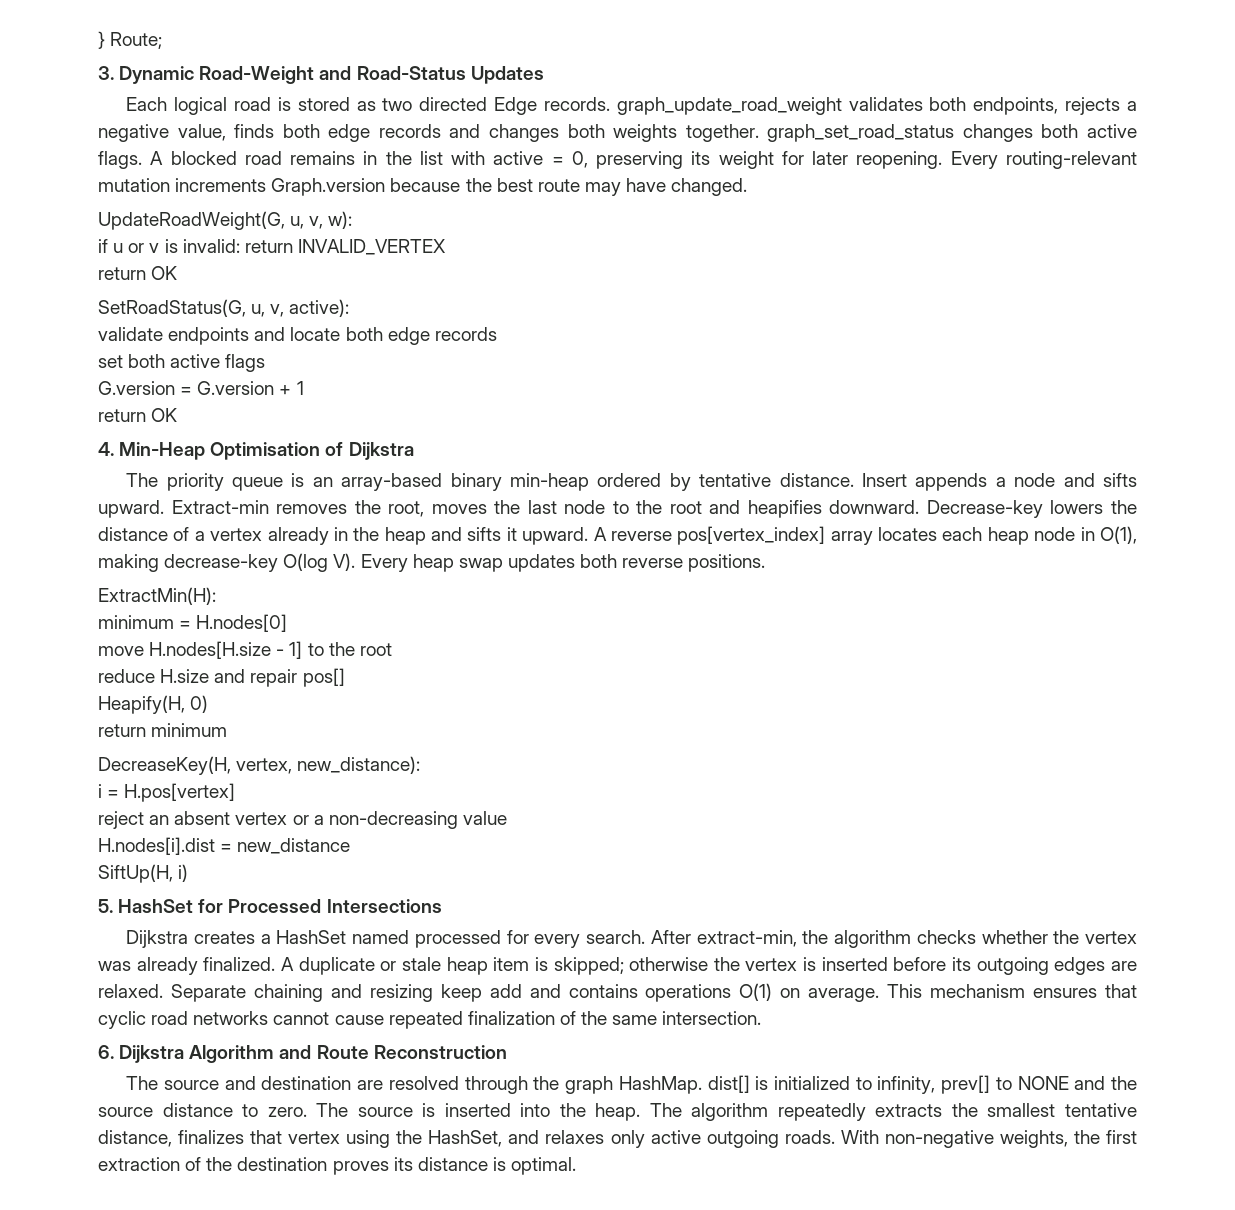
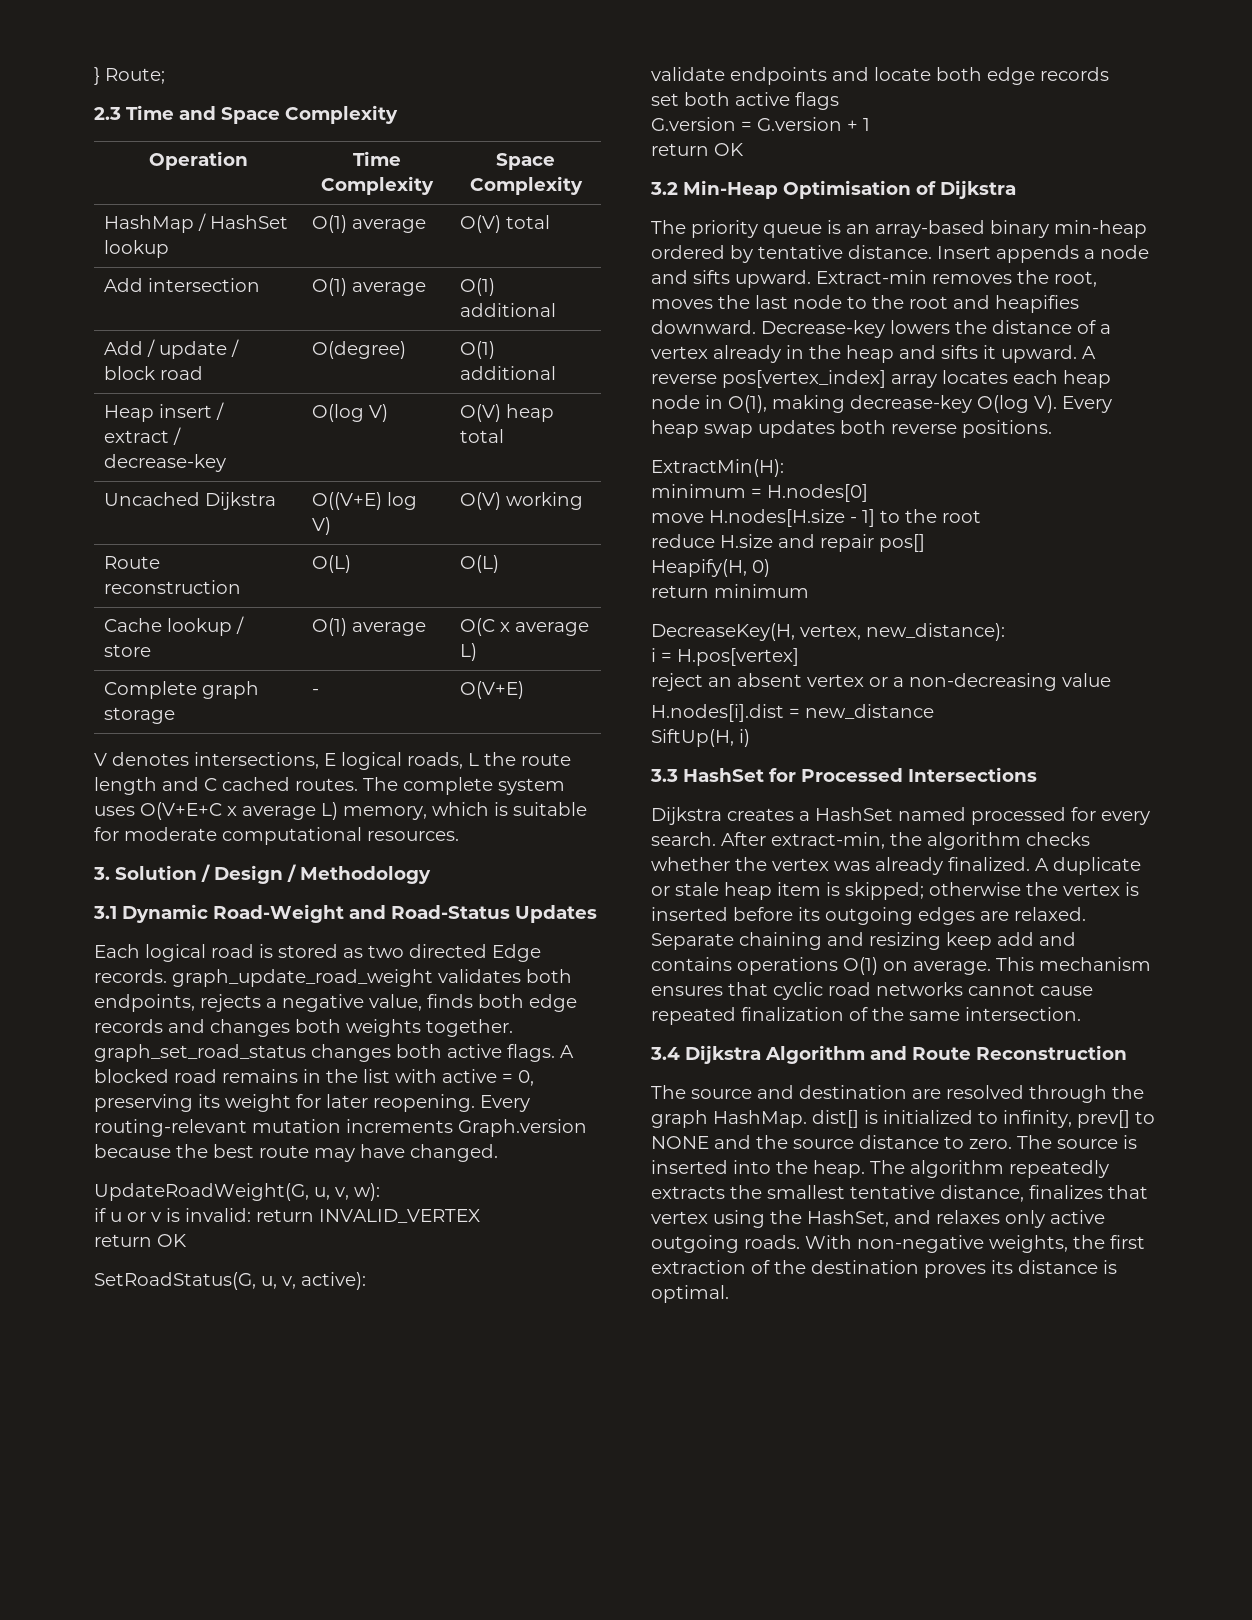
[98,66,114,80] 3. -> [94,105,398,124] [149,151,248,170] [352,151,401,166] [320,176,434,195] [496,153,555,170] [469,176,583,195] [104,213,289,233] [104,240,170,258] [312,215,427,233] [460,215,551,233] [104,278,261,292] [312,278,427,296] [460,278,496,296] [460,303,557,317] [104,339,240,359] [104,366,204,380] [312,341,407,359] [460,341,496,359] [460,366,557,380] [104,402,225,422] [104,427,182,445] [104,454,227,472] [312,404,389,422] [460,404,555,422] [460,429,505,443] [104,492,277,510] [312,492,418,510] [312,517,332,535] [460,492,584,510] [104,556,161,569] [104,580,242,594] [312,555,352,573] [460,555,500,573] [104,616,245,636] [104,644,152,657] [312,618,427,636] [460,618,590,636] [460,643,478,661] [104,681,260,699] [104,707,176,724] [312,689,320,695] [460,681,525,699] [94,752,571,770] [94,777,565,795] [94,802,587,820] [94,827,459,845] [93,864,431,884] [93,906,117,919] 2.3 Time and Space Complexity // Operation | Time Complexity | Space Complexity // HashMap / HashSet lookup | O(1) average | O(V) total // Add intersection | O(1) average | O(1) additional // Add / update / block road | O(degree) | O(1) additional // Heap insert / extract / decrease-key | O(log V) | O(V) heap total // Uncached Dijkstra | O((V+E) log V) | O(V) working // Route reconstruction | O(L) | O(L) // Cache lookup / store | O(1) average | O(C x average L) // Complete graph storage | - | O(V+E) // V denotes intersections, E logical roads, L the route length and C cached routes. The complete system uses O(V+E+C x average L) memory, which is suitable for moderate computational resources. // 3. Solution / Design / Methodology // 3.1
[98,442,114,456] 4. -> [650,182,678,195] 3.2
[98,899,113,913] 5. -> [650,769,678,782] 3.3
[98,1045,114,1059] 6. -> [650,1047,680,1060] 3.4

